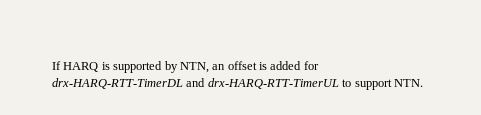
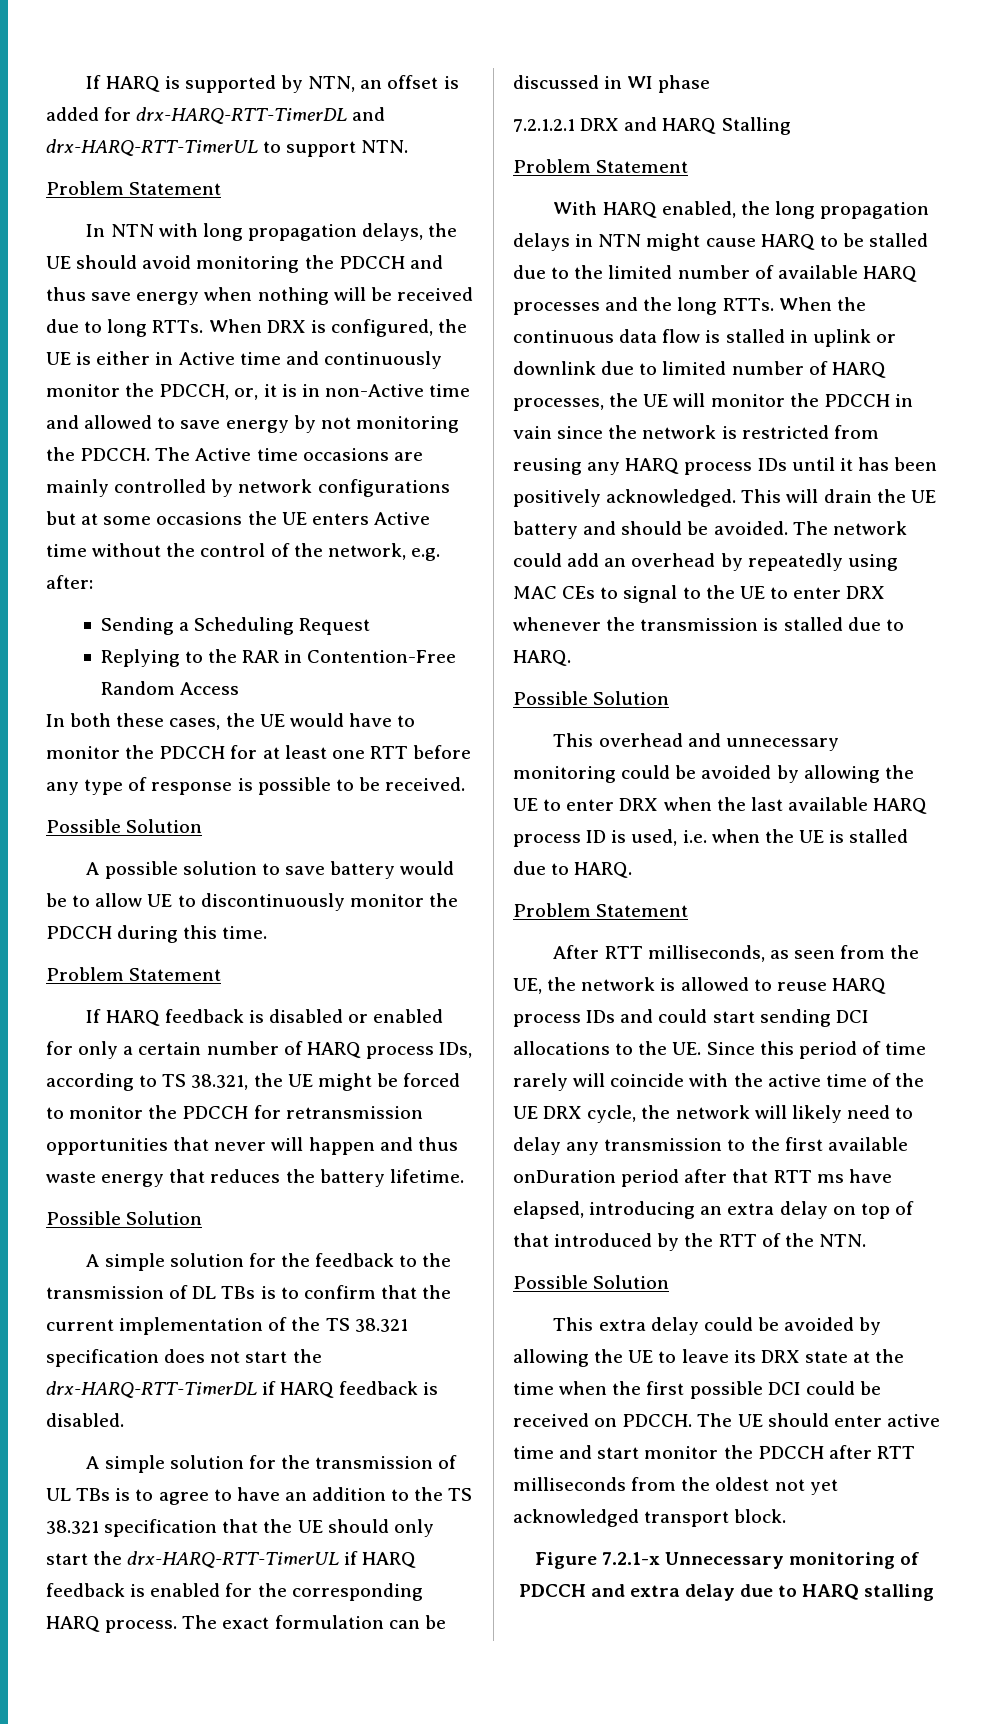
(423, 83) none -> [46,181,222,195] [86,223,458,241] [46,255,443,273] [46,287,473,305] [46,319,468,337] [46,351,442,369] [46,383,471,400] [46,415,459,433] [46,447,423,461] [46,479,450,497] [46,511,430,525] [46,543,440,561] [46,575,93,589] [100,617,371,635] [100,649,457,667] [100,681,239,695] [46,713,416,730] [46,745,472,759] [46,777,466,795] [46,819,203,833] [86,861,455,879] [46,893,458,911] [46,925,268,943] [46,967,222,981] [86,1009,444,1026] [46,1041,473,1059] [46,1073,461,1091] [46,1105,423,1119] [46,1137,458,1155] [46,1169,464,1187] [46,1211,203,1225] [86,1253,452,1271] [46,1285,452,1299] [46,1317,408,1335] [46,1349,322,1367] [46,1381,439,1398] [46,1413,124,1427] [86,1455,458,1473] [46,1487,473,1505] [46,1519,434,1537] [46,1551,417,1568] [46,1583,423,1601] [46,1615,446,1633] [513,75,711,93] [513,117,791,135] [513,159,689,173] [553,201,930,219] [513,233,929,251] [513,265,917,282] [513,297,866,315] [513,329,896,347] [513,361,886,378] [513,393,913,411] [513,425,879,439] [513,457,938,475] [513,489,936,507] [513,521,907,539] [513,553,898,571] [513,585,886,603] [513,617,904,631] [513,650,571,666] [513,691,670,705] [553,733,839,751] [513,765,914,783] [513,797,928,814] [513,829,909,847] [513,861,633,878] [513,903,689,917] [553,945,920,962] [513,977,886,994] [513,1009,869,1027] [513,1041,927,1059] [513,1073,925,1091] [513,1105,914,1123] [513,1137,908,1155] [513,1169,892,1187] [513,1201,914,1219] [513,1233,866,1251] [513,1275,670,1289] [553,1317,882,1335] [513,1349,905,1367] [513,1381,881,1399] [513,1413,940,1427] [513,1445,915,1459] [513,1477,838,1495] [513,1509,787,1527] [534,1552,920,1569] [518,1584,935,1601] // Problem Statement // In NTN with long propagation delays, the UE should avoid monitoring the PDCCH and thus save energy when nothing will be received due to long RTTs. When DRX is configured, the UE is either in Active time and continuously monitor the PDCCH, or, it is in non-Active time and allowed to save energy by not monitoring the PDCCH. The Active time occasions are mainly controlled by network configurations but at some occasions the UE enters Active time without the control of the network, e.g. after: // Sending a Scheduling Request // Replying to the RAR in Contention-Free Random Access // In both these cases, the UE would have to monitor the PDCCH for at least one RTT before any type of response is possible to be received. // Possible Solution // A possible solution to save battery would be to allow UE to discontinuously monitor the PDCCH during this time. // Problem Statement // If HARQ feedback is disabled or enabled for only a certain number of HARQ process IDs, according to TS 38.321, the UE might be forced to monitor the PDCCH for retransmission opportunities that never will happen and thus waste energy that reduces the battery lifetime. // Possible Solution // A simple solution for the feedback to the transmission of DL TBs is to confirm that the current implementation of the TS 38.321 specification does not start the drx-HARQ-RTT-TimerDL if HARQ feedback is disabled. // A simple solution for the transmission of UL TBs is to agree to have an addition to the TS 38.321 specification that the UE should only start the drx-HARQ-RTT-TimerUL if HARQ feedback is enabled for the corresponding HARQ process. The exact formulation can be discussed in WI phase // 7.2.1.2.1 DRX and HARQ Stalling // Problem Statement // With HARQ enabled, the long propagation delays in NTN might cause HARQ to be stalled due to the limited number of available HARQ processes and the long RTTs. When the continuous data flow is stalled in uplink or downlink due to limited number of HARQ processes, the UE will monitor the PDCCH in vain since the network is restricted from reusing any HARQ process IDs until it has been positively acknowledged. This will drain the UE battery and should be avoided. The network could add an overhead by repeatedly using MAC CEs to signal to the UE to enter DRX whenever the transmission is stalled due to HARQ. // Possible Solution // This overhead and unnecessary monitoring could be avoided by allowing the UE to enter DRX when the last available HARQ process ID is used, i.e. when the UE is stalled due to HARQ. // Problem Statement // After RTT milliseconds, as seen from the UE, the network is allowed to reuse HARQ process IDs and could start sending DCI allocations to the UE. Since this period of time rarely will coincide with the active time of the UE DRX cycle, the network will likely need to delay any transmission to the first available onDuration period after that RTT ms have elapsed, introducing an extra delay on top of that introduced by the RTT of the NTN. // Possible Solution // This extra delay could be avoided by allowing the UE to leave its DRX state at the time when the first possible DCI could be received on PDCCH. The UE should enter active time and start monitor the PDCCH after RTT milliseconds from the oldest not yet acknowledged transport block. // Figure 7.2.1-x Unnecessary monitoring of PDCCH and extra delay due to HARQ stalling

